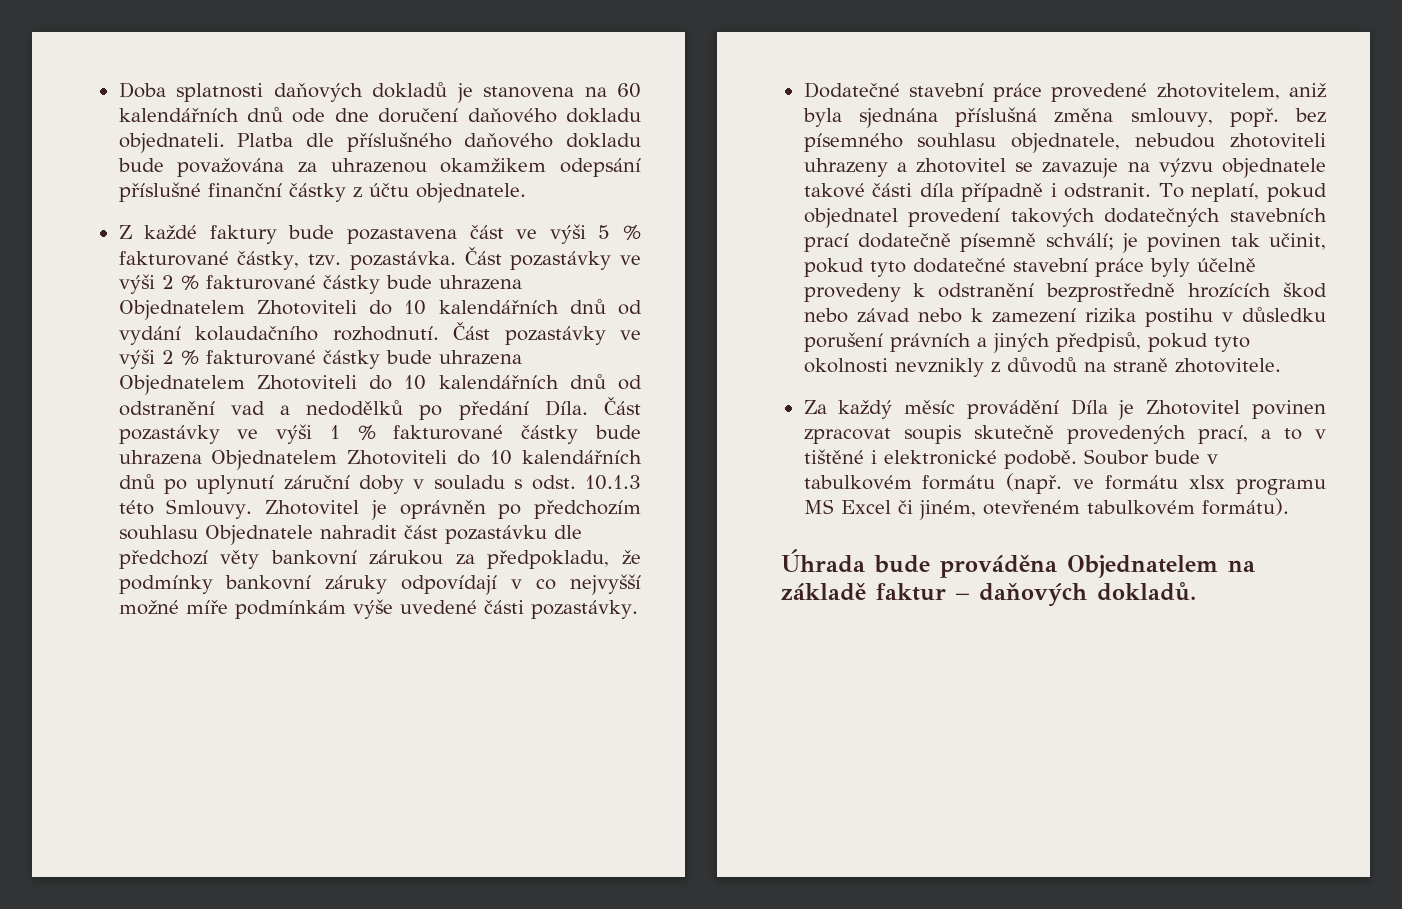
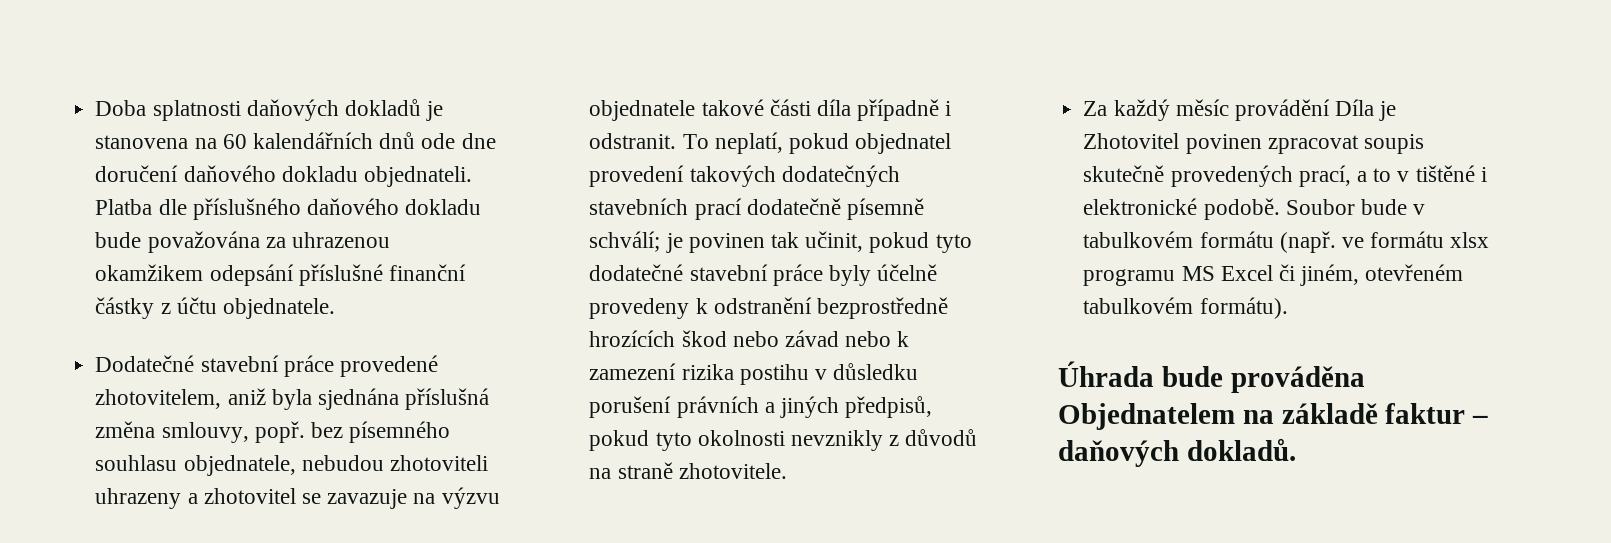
[118,224,641,244] [118,247,641,270] [118,274,522,294] [118,299,642,320] [118,322,641,345] [118,349,522,369] [118,374,642,395] [118,397,641,420] [118,424,641,444] [118,450,642,470] [118,474,641,494] [118,499,641,520] [118,525,582,545] [118,550,641,569] [118,574,642,595] [118,599,638,619] // Z každé faktury bude pozastavena část ve výši 5 % fakturované částky, tzv. pozastávka. Část pozastávky ve výši 2 % fakturované částky bude uhrazena Objednatelem Zhotoviteli do 10 kalendářních dnů od vydání kolaudačního rozhodnutí. Část pozastávky ve výši 2 % fakturované částky bude uhrazena Objednatelem Zhotoviteli do 10 kalendářních dnů od odstranění vad a nedodělků po předání Díla. Část pozastávky ve výši 1 % fakturované částky bude uhrazena Objednatelem Zhotoviteli do 10 kalendářních dnů po uplynutí záruční doby v souladu s odst. 10.1.3 této Smlouvy. Zhotovitel je oprávněn po předchozím souhlasu Objednatele nahradit část pozastávku dle předchozí věty bankovní zárukou za předpokladu, že podmínky bankovní záruky odpovídají v co nejvyšší možné míře podmínkám výše uvedené části pozastávky. -> (335, 308) none

